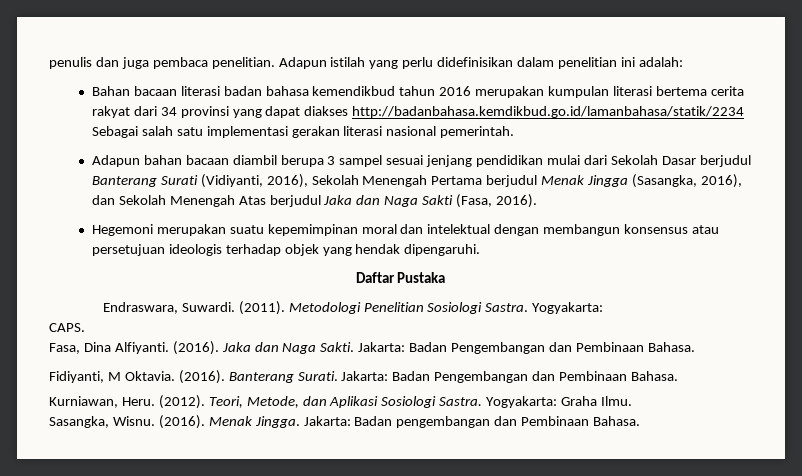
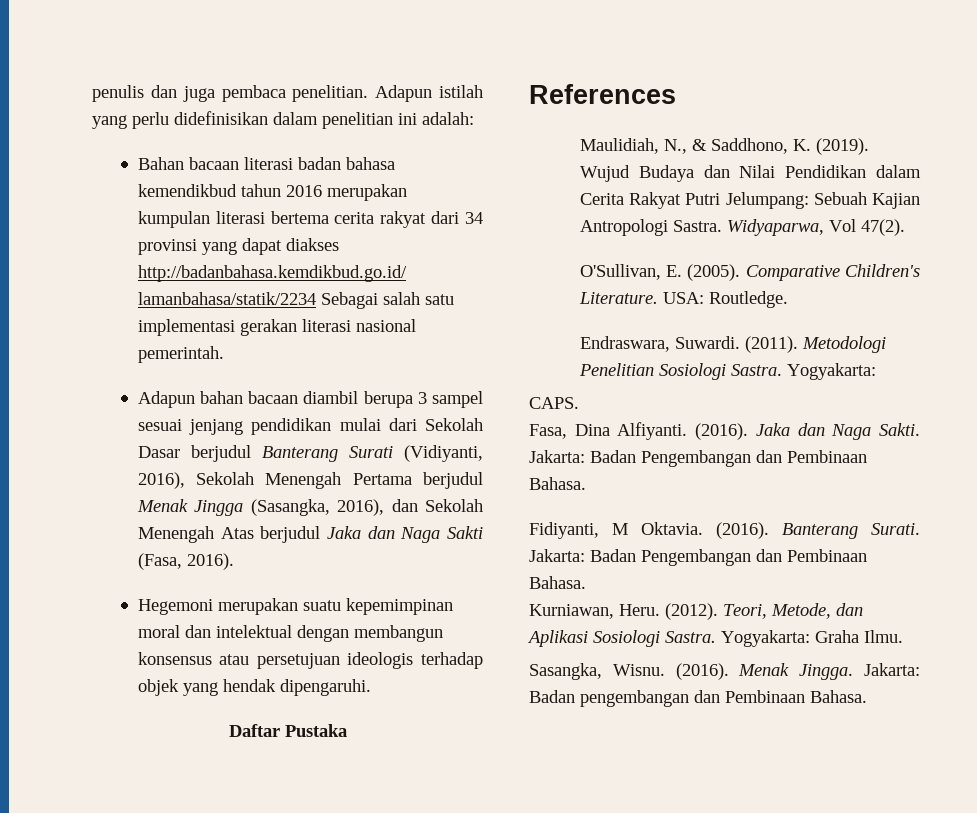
(446, 277) none -> [529,84,676,104] [579,138,869,155] [579,165,921,182] [579,192,920,209] [579,219,905,236] [579,264,920,281] [578,291,788,308] // References // Maulidiah, N., & Saddhono, K. (2019). Wujud Budaya dan Nilai Pendidikan dalam Cerita Rakyat Putri Jelumpang: Sebuah Kajian Antropologi Sastra. Widyaparwa, Vol 47(2). // O'Sullivan, E. (2005). Comparative Children's Literature. USA: Routledge.

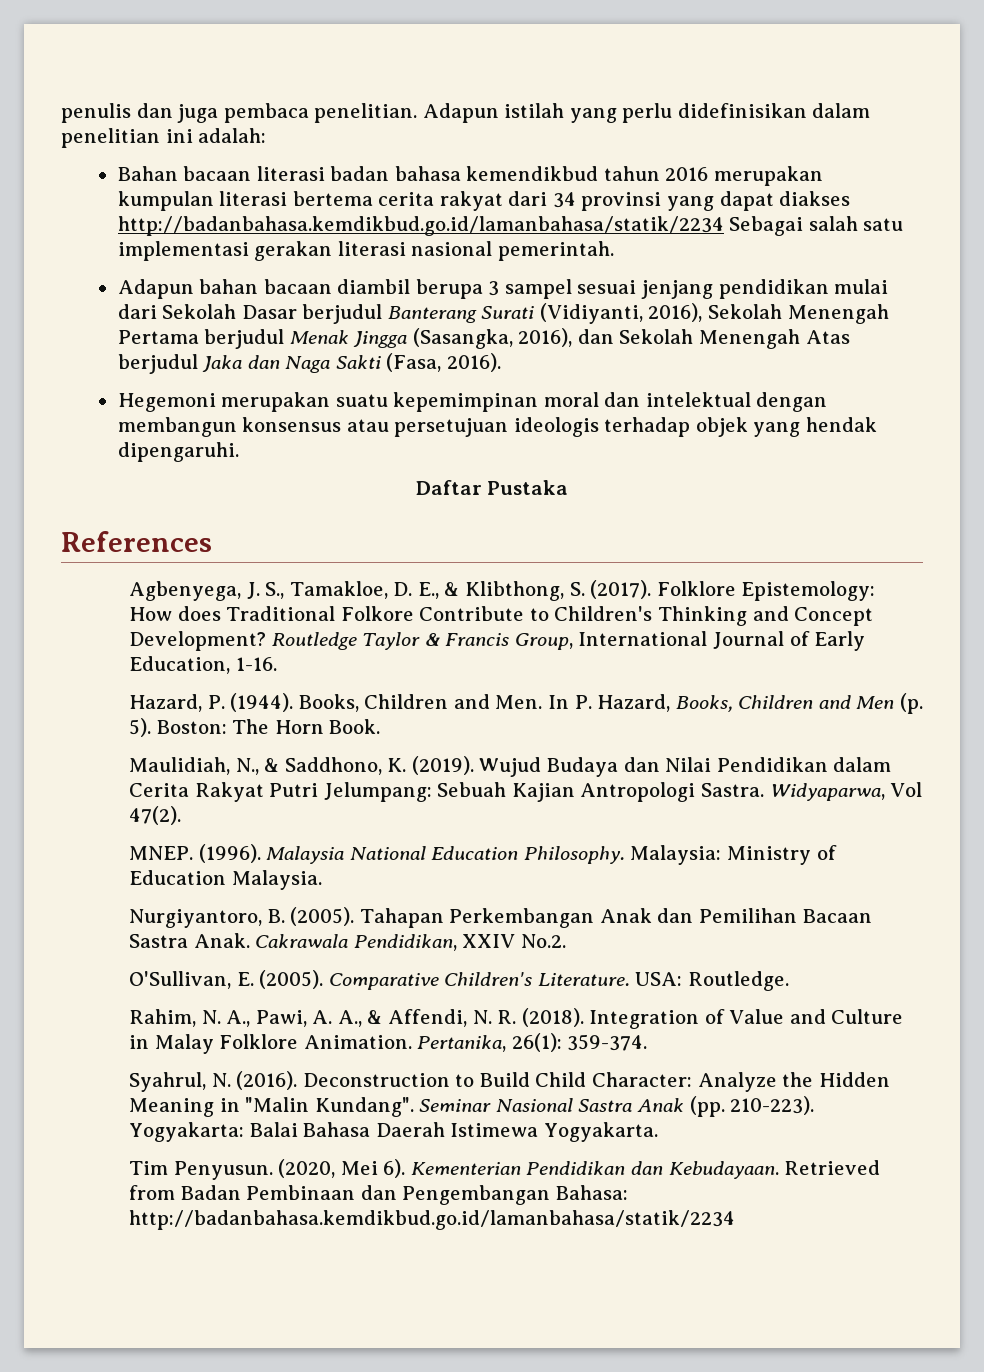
(676, 94) none -> [129,580,876,601] [129,606,874,626] [129,631,866,651] [129,656,277,674] [129,693,923,714] [129,718,381,737] // Agbenyega, J. S., Tamakloe, D. E., & Klibthong, S. (2017). Folklore Epistemology: How does Traditional Folkore Contribute to Children's Thinking and Concept Development? Routledge Taylor & Francis Group, International Journal of Early Education, 1-16. // Hazard, P. (1944). Books, Children and Men. In P. Hazard, Books, Children and Men (p. 5). Boston: The Horn Book.
(905, 227) none -> [129,844,837,865] [129,870,322,890] [129,907,872,928] [129,933,566,951] // MNEP. (1996). Malaysia National Education Philosophy. Malaysia: Ministry of Education Malaysia. // Nurgiyantoro, B. (2005). Tahapan Perkembangan Anak dan Pemilihan Bacaan Sastra Anak. Cakrawala Pendidikan, XXIV No.2.
[579,336,886,353] [578,363,876,380] [529,397,579,409] [529,422,920,440] [529,450,867,467] [529,477,586,490] [529,522,920,539] [529,549,867,566] [529,576,586,589] [529,603,863,620] [527,630,903,647] [529,663,920,680] [529,690,867,707] Endraswara, Suwardi. (2011). Metodologi Penelitian Sosiologi Sastra. Yogyakarta: // CAPS. // Fasa, Dina Alfiyanti. (2016). Jaka dan Naga Sakti. Jakarta: Badan Pengembangan dan Pembinaan Bahasa. // Fidiyanti, M Oktavia. (2016). Banterang Surati. Jakarta: Badan Pengembangan dan Pembinaan Bahasa. // Kurniawan, Heru. (2012). Teori, Metode, dan Aplikasi Sosiologi Sastra. Yogyakarta: Graha Ilmu. // Sasangka, Wisnu. (2016). Menak Jingga. Jakarta: Badan pengembangan dan Pembinaan Bahasa. -> [129,1008,904,1029] [129,1033,648,1054] [129,1071,890,1092] [129,1096,815,1117] [129,1122,658,1142] [129,1159,881,1180] [129,1185,628,1205] [129,1210,736,1230] Rahim, N. A., Pawi, A. A., & Affendi, N. R. (2018). Integration of Value and Culture in Malay Folklore Animation. Pertanika, 26(1): 359-374. // Syahrul, N. (2016). Deconstruction to Build Child Character: Analyze the Hidden Meaning in "Malin Kundang". Seminar Nasional Sastra Anak (pp. 210-223). Yogyakarta: Balai Bahasa Daerah Istimewa Yogyakarta. // Tim Penyusun. (2020, Mei 6). Kementerian Pendidikan dan Kebudayaan. Retrieved from Badan Pembinaan dan Pengembangan Bahasa: http://badanbahasa.kemdikbud.go.id/lamanbahasa/statik/2234

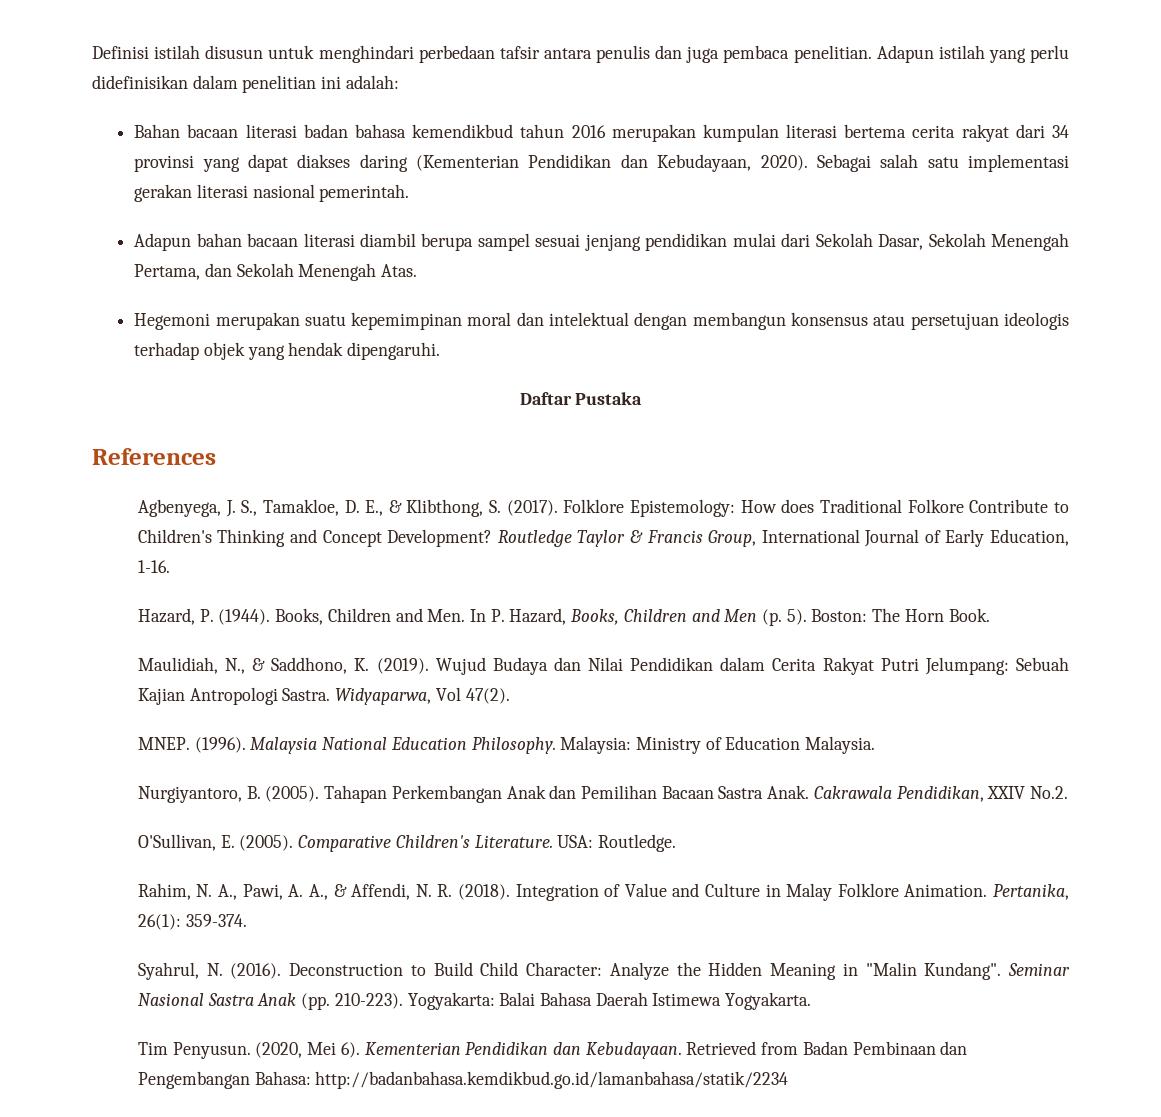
(61, 113) none -> [92,45,592,63] Definisi istilah disusun untuk menghindari perbedaan tafsir antara
[117,216,724,236] http://badanbahasa.kemdikbud.go.id/lamanbahasa/statik/2234 -> [359,154,808,172] daring (Kementerian Pendidikan dan Kebudayaan, 2020).
(332, 286) none -> [303,233,355,247] literasi
[488,281,500,296] 3 -> (474, 242) none
[241,303,889,324] [117,328,850,349] [117,353,501,374] Dasar berjudul Banterang Surati (Vidiyanti, 2016), Sekolah Menengah Pertama berjudul Menak Jingga (Sasangka, 2016), dan Sekolah Menengah Atas berjudul Jaka dan Naga Sakti (Fasa, 2016). -> [878,233,1069,251] [134,263,418,281] Dasar, Sekolah Menengah Pertama, dan Sekolah Menengah Atas.

